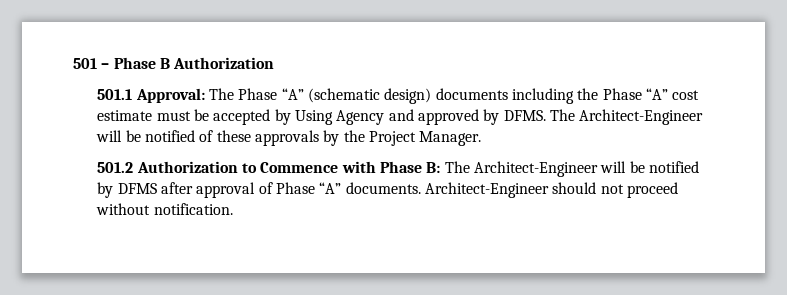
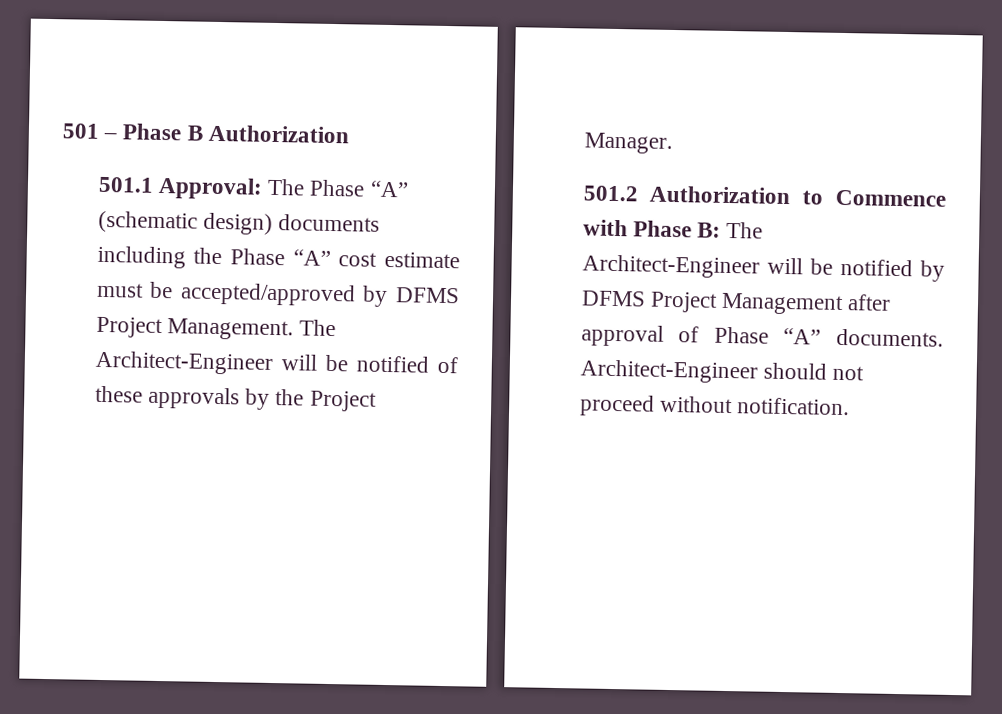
[213,109,546,125] accepted by Using Agency and approved by DFMS. -> [179,282,460,307] [95,316,294,341] accepted/approved by DFMS Project Management.
(157, 188) none -> [649,291,845,316] Project Management

